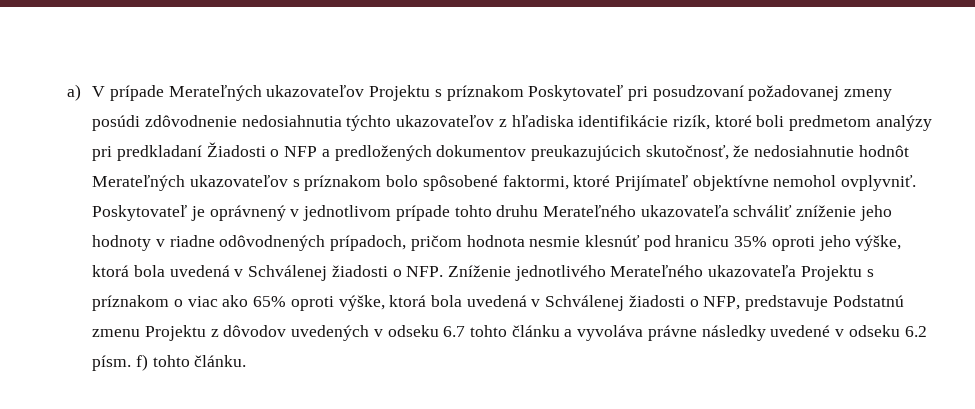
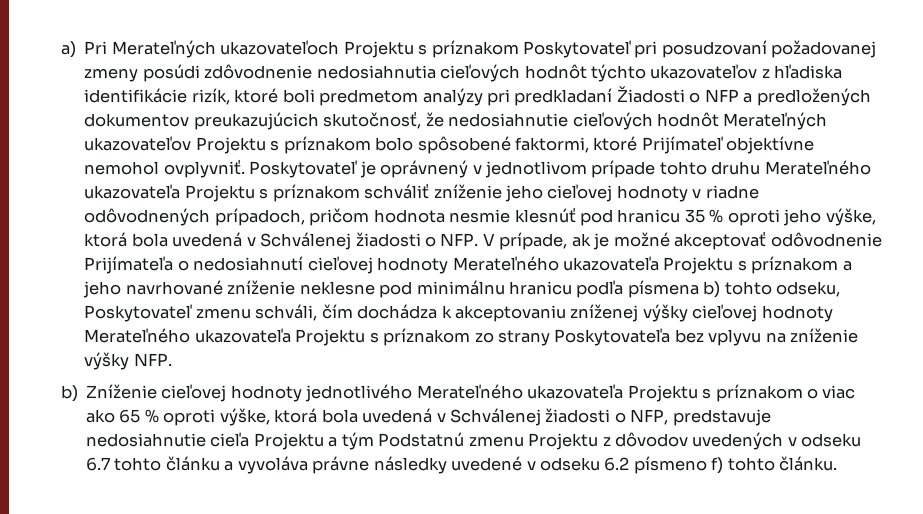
[92,85,365,101] V prípade Merateľných ukazovateľov -> [84,40,340,58] Pri Merateľných ukazovateľoch
(342, 121) none -> [440,64,587,82] cieľových hodnôt
(855, 151) none -> [572,112,653,130] cieľových
(288, 181) none -> [195,137,266,154] Projektu
(729, 211) none -> [184,184,360,202] Projektu s príznakom
(892, 213) none -> [547,184,613,202] cieľovej
[734,236,768,247] 35% -> [684,209,724,223] 35 %
[447,265,511,277] Zníženie -> [482,231,882,250] [84,256,852,274] [83,280,841,298] [84,304,833,322] [84,328,859,346] [84,352,172,370] [60,384,302,402] V prípade, ak je možné akceptovať odôvodnenie Prijímateľa o nedosiahnutí cieľovej hodnoty Merateľného ukazovateľa Projektu s príznakom a jeho navrhované zníženie neklesne pod minimálnu hranicu podľa písmena b) tohto odseku, Poskytovateľ zmenu schváli, čím dochádza k akceptovaniu zníženej výšky cieľovej hodnoty Merateľného ukazovateľa Projektu s príznakom zo strany Poskytovateľa bez vplyvu na zníženie výšky NFP. // b) Zníženie cieľovej hodnoty
[253,296,287,307] 65% -> [119,409,159,423] 65 %
(829, 303) none -> [85,432,374,450] nedosiahnutie cieľa Projektu a tým
[92,355,132,371] písm. -> [633,456,707,474] písmeno

